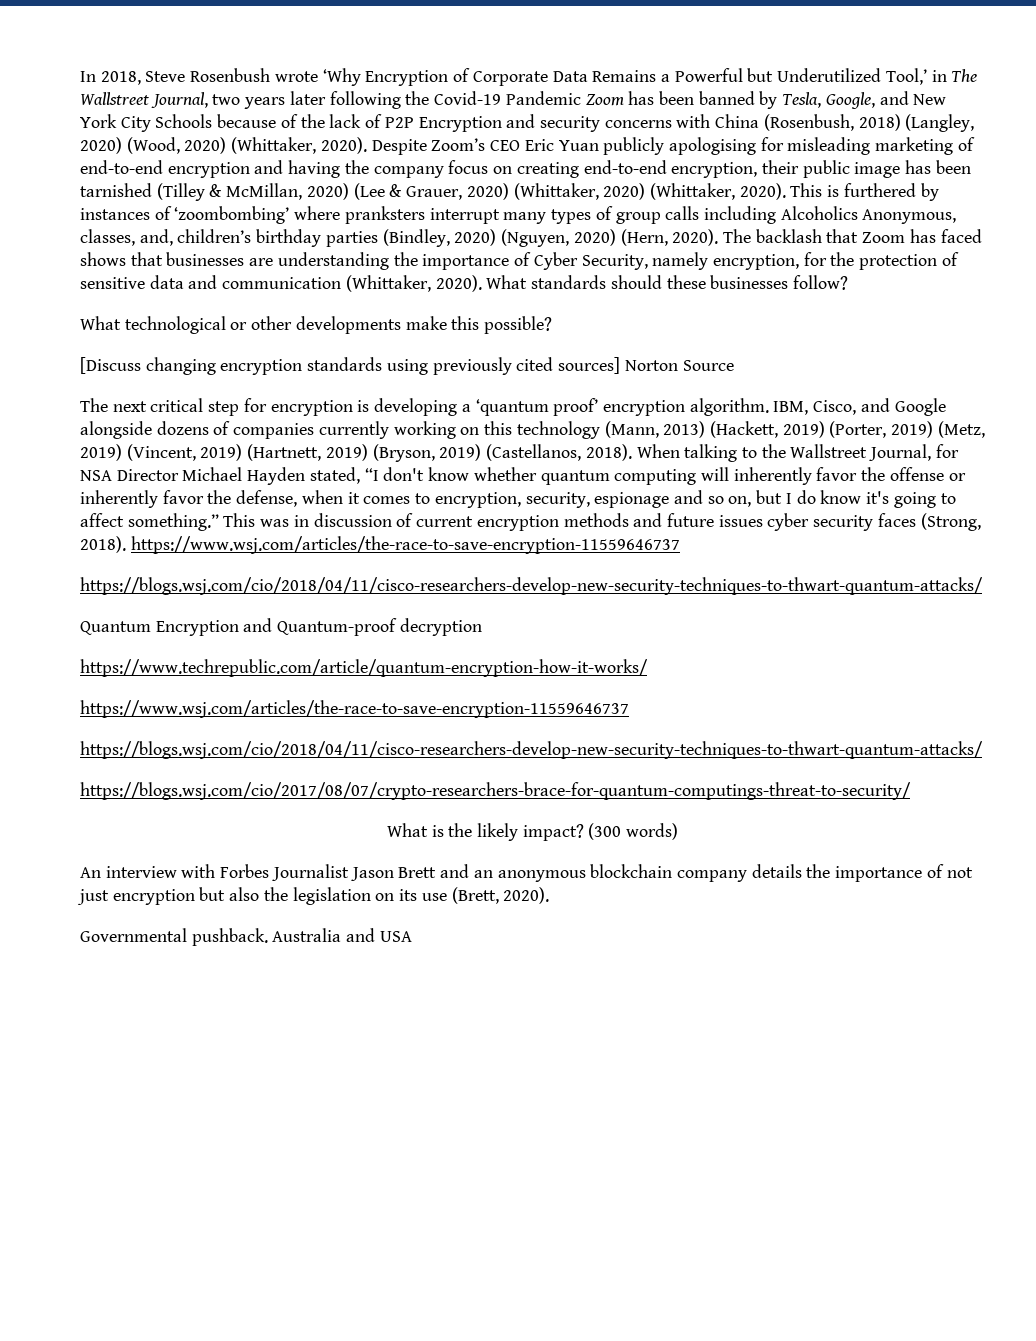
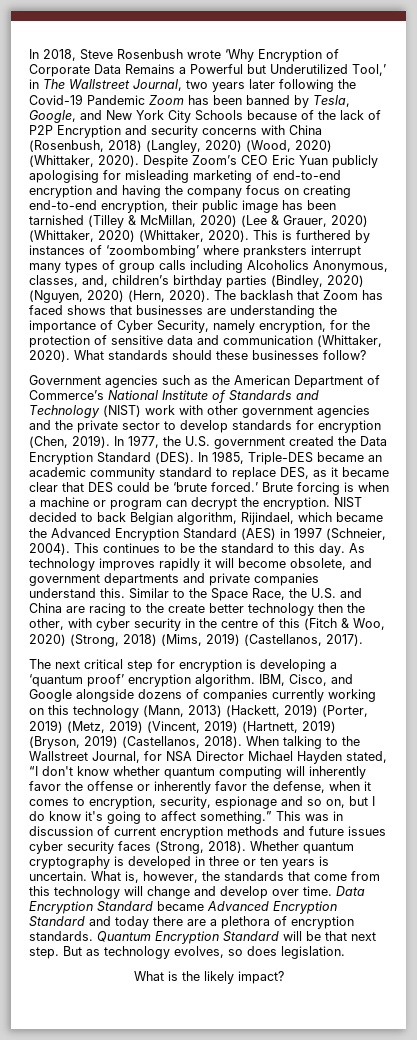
[80,316,553,334] [80,357,734,375] What technological or other developments make this possible? // [Discuss changing encryption standards using previously cited sources] Norton Source -> [29,375,380,388] [29,390,319,403] [29,405,370,418] [29,420,381,433] [29,435,387,449] [29,451,382,465] [29,467,389,480] [29,482,389,495] [29,497,362,510] [29,512,383,525] [29,527,386,541] [29,543,365,556] [29,558,372,571] [29,573,319,586] [29,588,362,601] [29,603,365,616] [29,618,385,631] [29,633,363,647] Government agencies such as the American Department of Commerce’s National Institute of Standards and Technology (NIST) work with other government agencies and the private sector to develop standards for encryption (Chen, 2019). In 1977, the U.S. government created the Data Encryption Standard (DES). In 1985, Triple-DES became an academic community standard to replace DES, as it became clear that DES could be ‘brute forced.’ Brute forcing is when a machine or program can decrypt the encryption. NIST decided to back Belgian algorithm, Rijindael, which became the Advanced Encryption Standard (AES) in 1997 (Schneier, 2004). This continues to be the standard to this day. As technology improves rapidly it will become obsolete, and government departments and private companies understand this. Similar to the Space Race, the U.S. and China are racing to the create better technology then the other, with cyber security in the centre of this (Fitch & Woo, 2020) (Strong, 2018) (Mims, 2019) (Castellanos, 2017).
[130,536,680,554] [80,577,983,595] [80,618,482,636] [80,659,648,677] [80,700,629,718] [80,741,983,759] [80,782,911,800] https://www.wsj.com/articles/the-race-to-save-encryption-11559646737 // https://blogs.wsj.com/cio/2018/04/11/cisco-researchers-develop-new-security-techniques-to-thwart-quantum-attacks/ // Quantum Encryption and Quantum-proof decryption // https://www.techrepublic.com/article/quantum-encryption-how-it-works/ // https://www.wsj.com/articles/the-race-to-save-encryption-11559646737 // https://blogs.wsj.com/cio/2018/04/11/cisco-researchers-develop-new-security-techniques-to-thwart-quantum-attacks/ // https://blogs.wsj.com/cio/2017/08/07/crypto-researchers-brace-for-quantum-computings-threat-to-security/ -> [250,841,354,854] [29,856,329,869] [29,871,380,883] [29,886,365,899] [29,901,337,914] [29,916,354,929] [29,931,376,944] [29,946,345,959] Whether quantum cryptography is developed in three or ten years is uncertain. What is, however, the standards that come from this technology will change and develop over time. Data Encryption Standard became Advanced Encryption Standard and today there are a plethora of encryption standards. Quantum Encryption Standard will be that next step. But as technology evolves, so does legislation.
[588,823,679,840] [80,864,973,882] [77,887,550,905] [80,928,412,946] (300 words) // An interview with Forbes Journalist Jason Brett and an anonymous blockchain company details the importance of not just encryption but also the legislation on its use (Brett, 2020). // Governmental pushback. Australia and USA -> (284, 977) none

